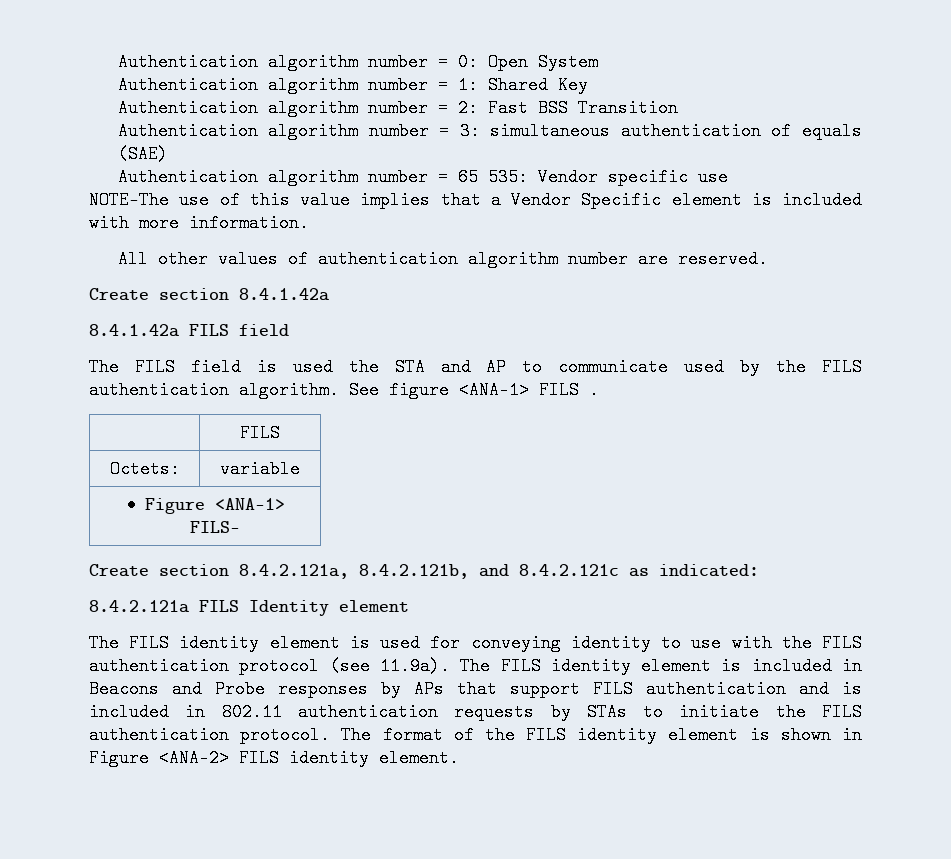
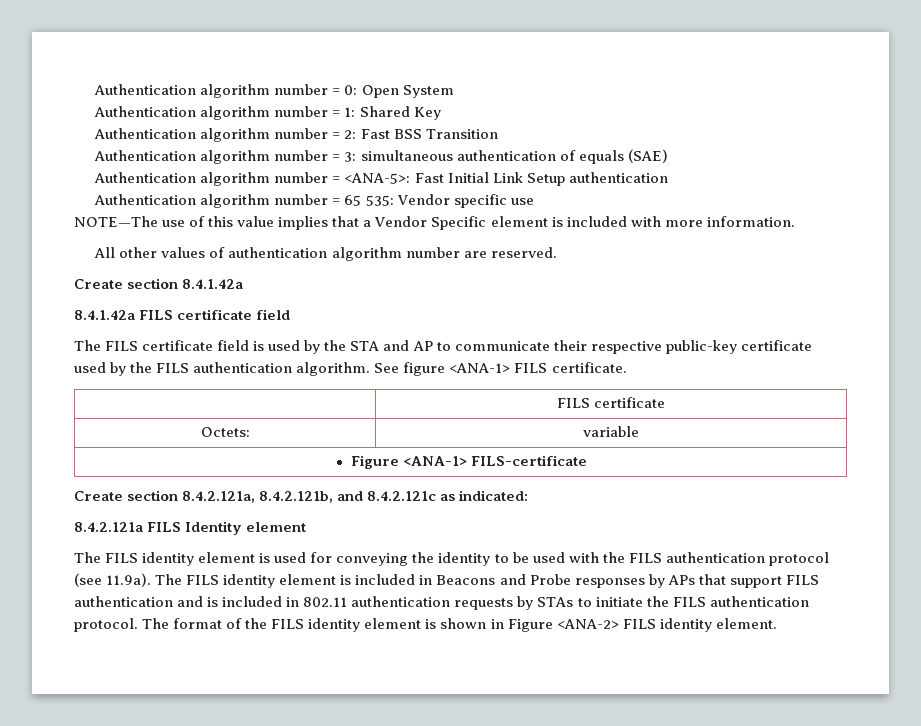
(168, 154) none -> [94,172,668,186] // Authentication algorithm number = <ANA-5>: Fast Initial Link Setup authentication
(229, 330) none -> [177,309,253,320] certificate
(175, 367) none -> [142,340,214,351] certificate
(333, 367) none -> [304,340,321,354] by
(669, 367) none -> [553,340,812,354] their respective public-key certificate
[589,381,599,399] [240,424,280,442] . // | FILS -> [551,362,627,373] [556,397,666,408] certificate. // | FILS certificate
[190,521,241,533] FILS- -> [470,455,587,466] FILS-certificate
(561, 643) none -> [412,552,435,563] the
[691,634,722,652] use -> [512,552,565,563] be used

